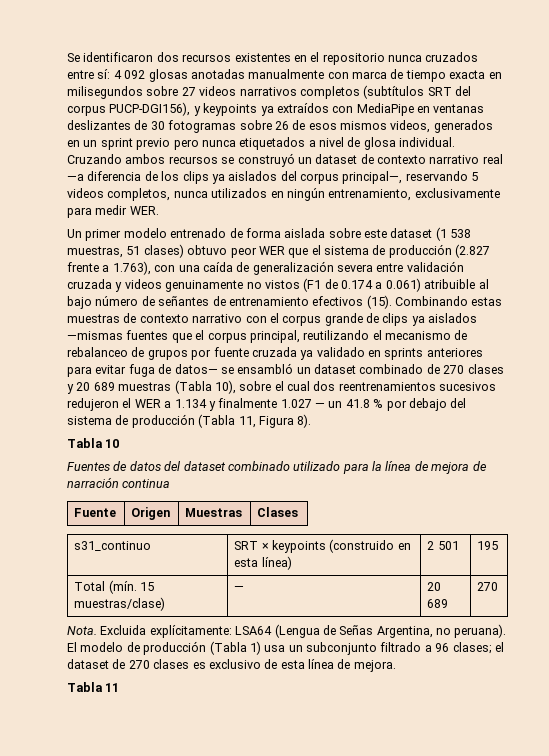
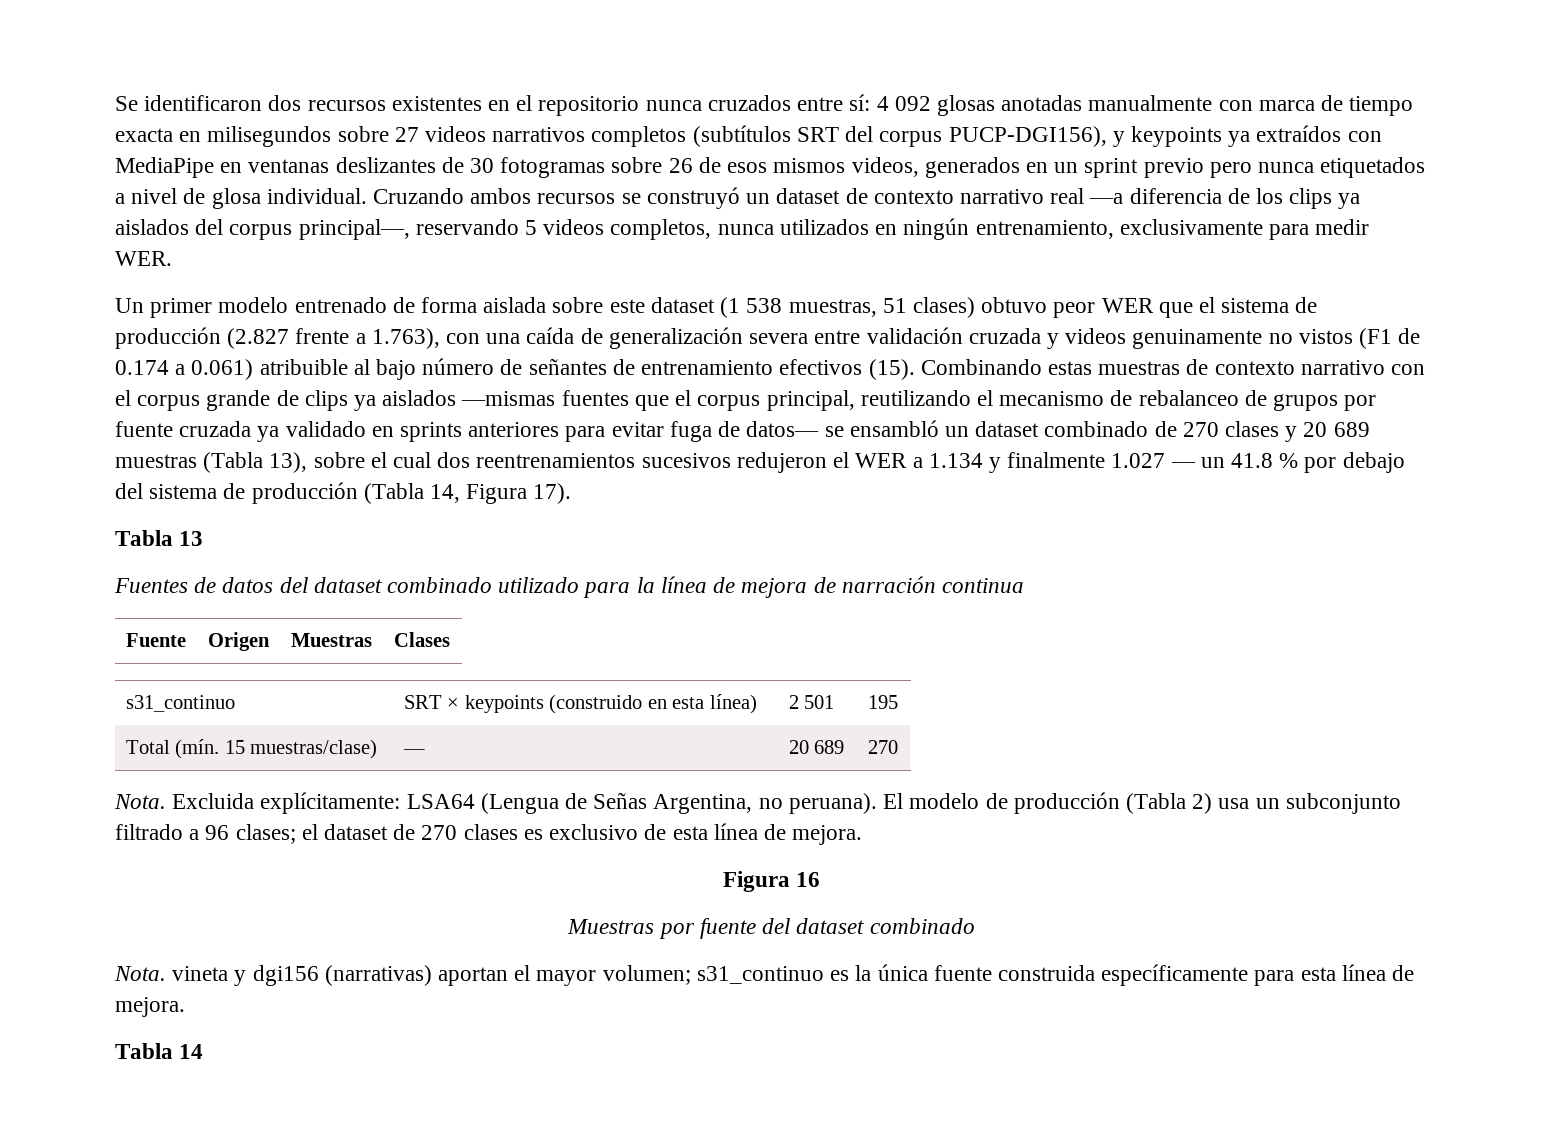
[214,380,236,394] 10), -> [269,452,308,473] 13),
[238,414,312,428] [67,438,120,448] 11, Figura 8). // Tabla 10 -> [430,483,572,504] [115,530,204,546] 14, Figura 17). // Tabla 13
[249,641,261,655] 1) -> [1192,793,1213,814] 2)
[67,682,120,692] // Tabla 11 -> [722,871,821,892] [567,918,975,939] [114,964,1414,986] [115,997,185,1017] [115,1043,204,1059] // Figura 16 // Muestras por fuente del dataset combinado // Nota. vineta y dgi156 (narrativas) aportan el mayor volumen; s31_continuo es la única fuente construida específicamente para esta línea de mejora. // Tabla 14

